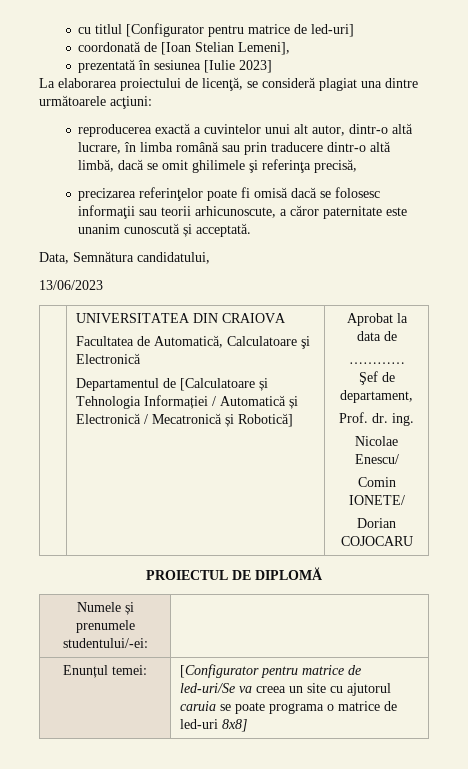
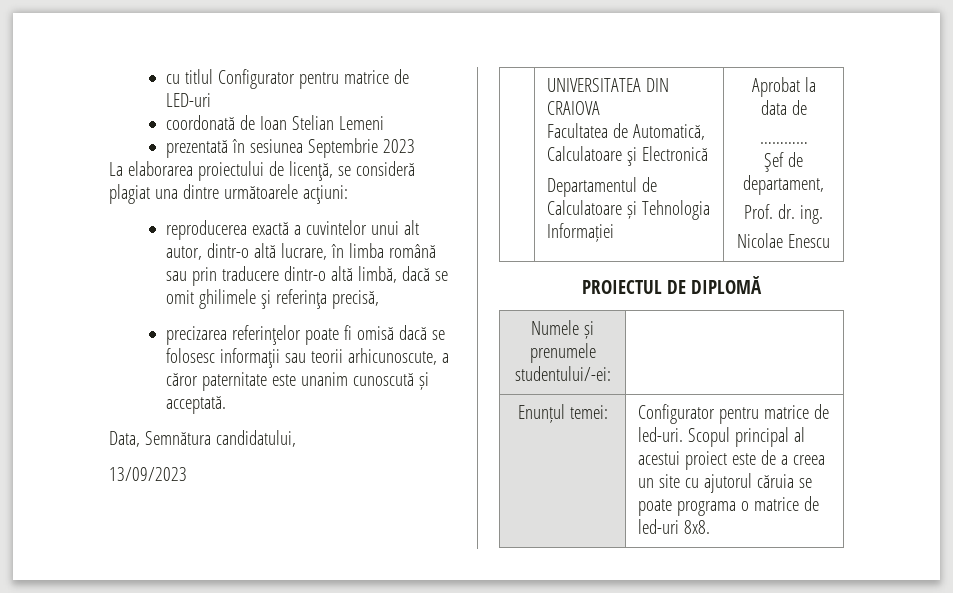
[126,23,355,37] [Configurator pentru matrice de led-uri] -> [217,69,409,89] [165,93,211,107] Configurator pentru matrice de LED-uri
[161,42,291,55] [Ioan Stelian Lemeni], -> [259,115,384,130] Ioan Stelian Lemeni
[204,60,273,73] [Iulie 2023] -> [307,138,415,158] Septembrie 2023
[39,280,103,290] 13/06/2023 -> [109,467,187,481] 13/09/2023
[180,378,256,391] [Calculatoare -> [547,200,623,215] Calculatoare
[212,395,299,409] [76,413,294,427] / Automatică și Electronică / Mecatronică și Robotică] -> (615, 232) none
[354,454,399,464] [357,477,396,487] [348,495,405,505] [357,518,397,528] [340,536,413,546] Enescu/ // Comin IONETE/ // Dorian COJOCARU -> [787,234,830,248] Enescu
[180,664,362,678] [180,683,253,693] [Configurator pentru matrice de led-uri/Se va -> [638,404,829,424] [638,427,805,447] [638,450,788,470] Configurator pentru matrice de led-uri. Scopul principal al acestui proiect este de a
[180,701,217,711] caruia -> [756,474,794,488] căruia
[222,719,248,732] 8x8] -> [684,520,711,534] 8x8.

